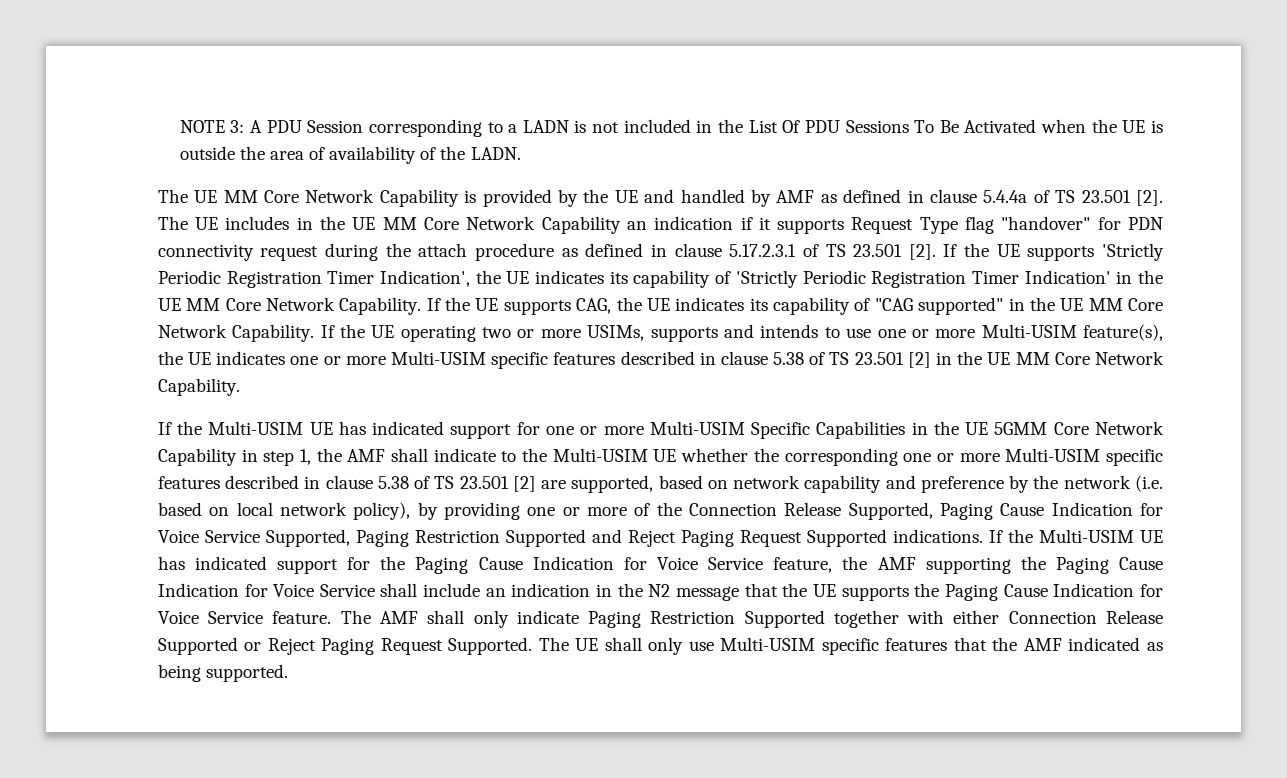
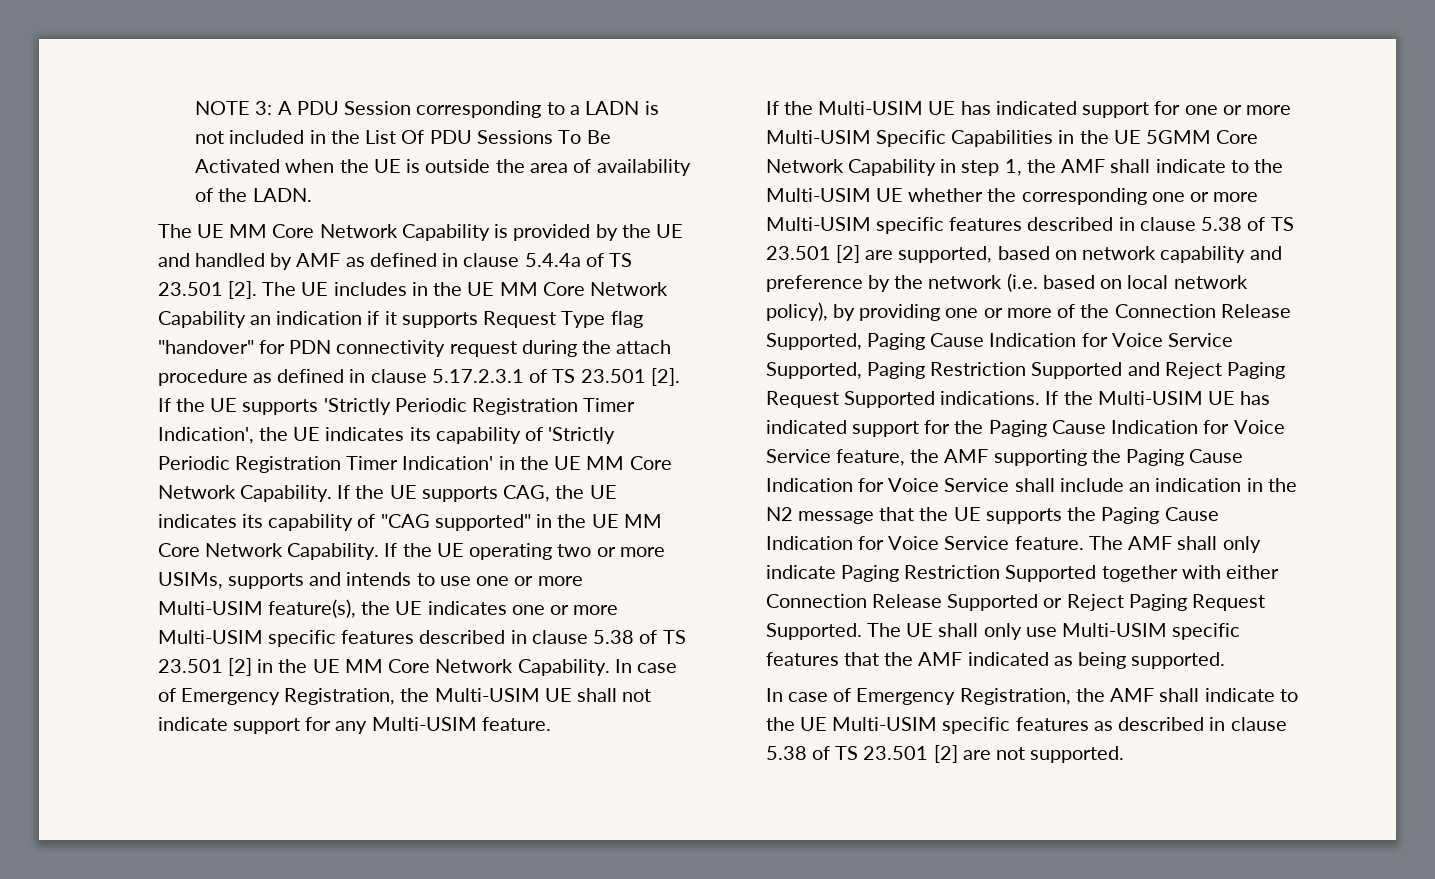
(240, 387) none -> [614,659,678,673] [157,688,652,705] [157,717,551,734] In case of Emergency Registration, the Multi-USIM UE shall not indicate support for any Multi-USIM feature.
(288, 673) none -> [765,688,1298,705] [765,717,1287,734] [765,745,1125,763] // In case of Emergency Registration, the AMF shall indicate to the UE Multi-USIM specific features as described in clause 5.38 of TS 23.501 [2] are not supported.

